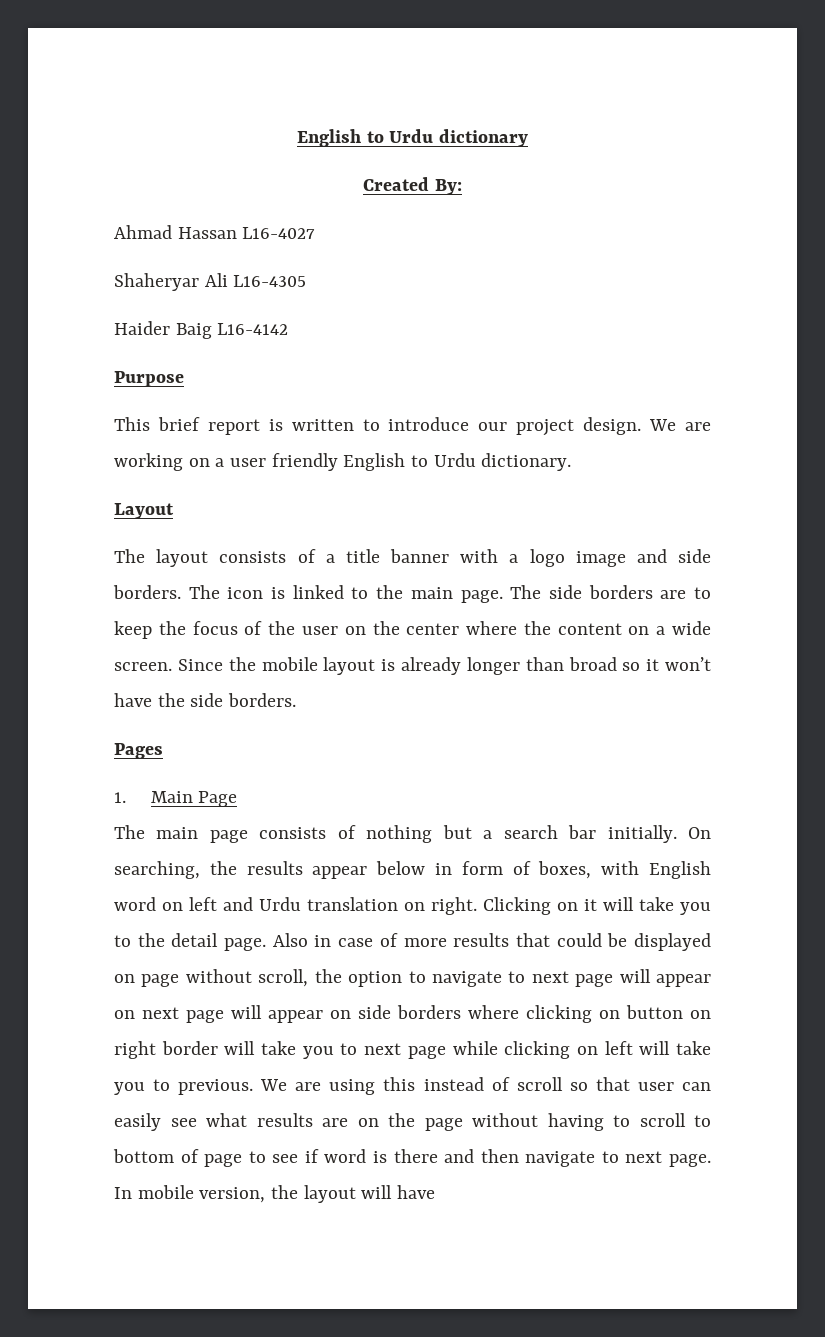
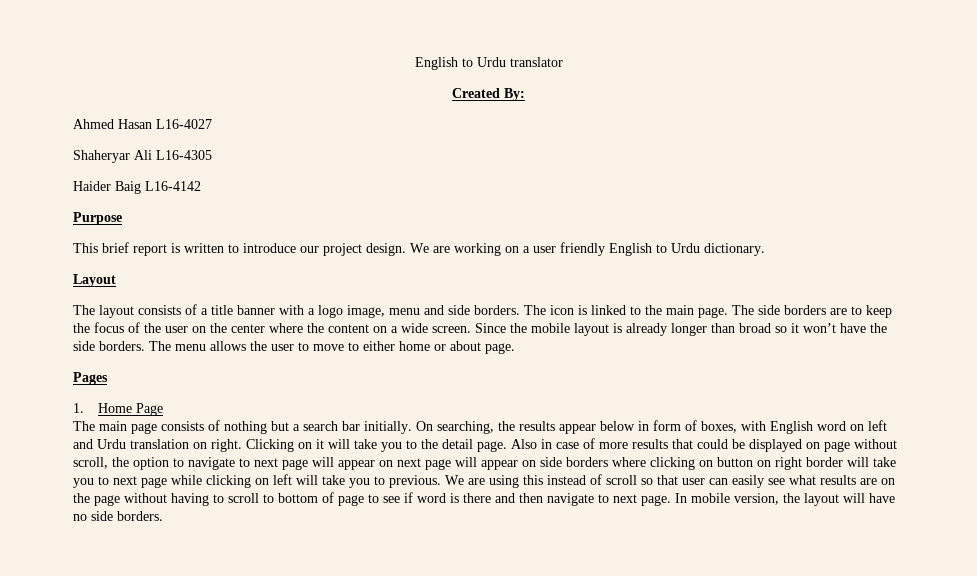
[296,129,529,147] English to Urdu dictionary -> [414,57,563,70] English to Urdu translator
[114,225,237,239] Ahmad Hassan -> [73,119,152,129] Ahmed Hasan
[575,551,626,567] image -> [347,305,420,318] image, menu
(297, 700) none -> [149,341,515,354] The menu allows the user to move to either home or about page.
[150,791,193,803] Main -> [98,403,133,413] Home
(436, 1192) none -> [73,511,163,521] no side borders.

